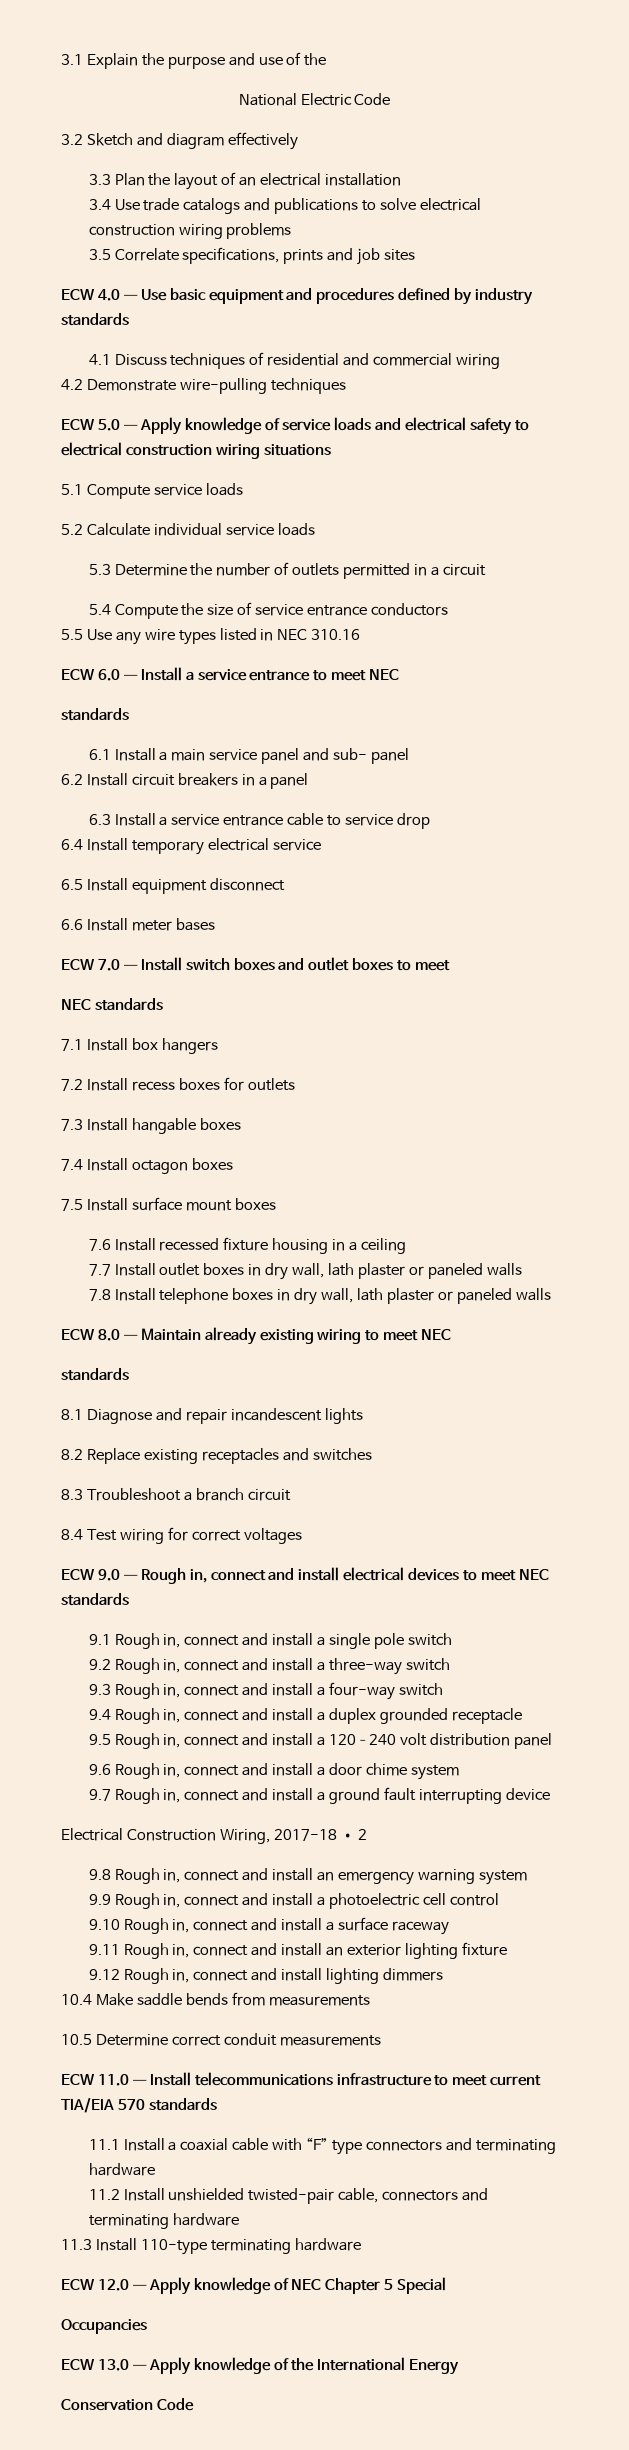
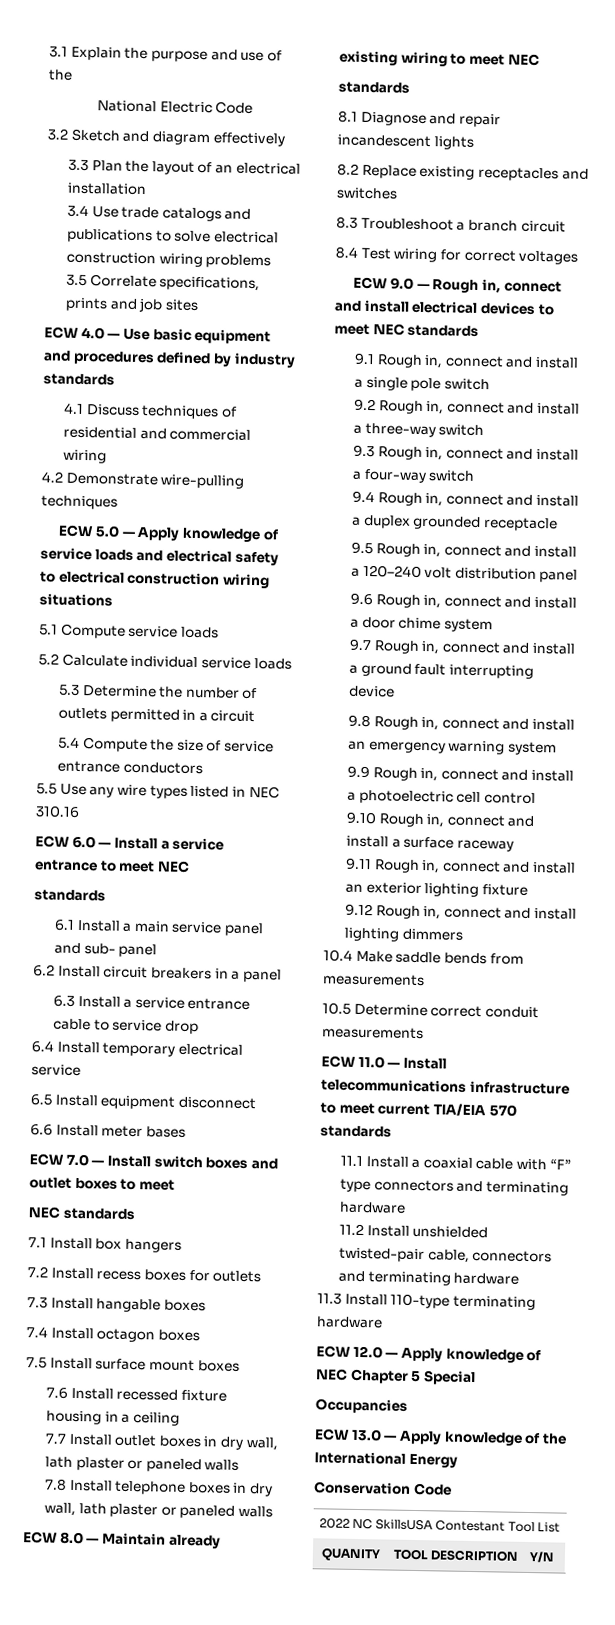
[61,1828,367,1844] // Electrical Construction Wiring, 2017-18 • 2 -> (395, 691) none
(194, 2404) none -> [318,1518,560,1533] [320,1547,381,1562] [392,1548,520,1562] [528,1551,555,1563] // 2022 NC SkillsUSA Contestant Tool List // QUANITY | TOOL DESCRIPTION | Y/N

